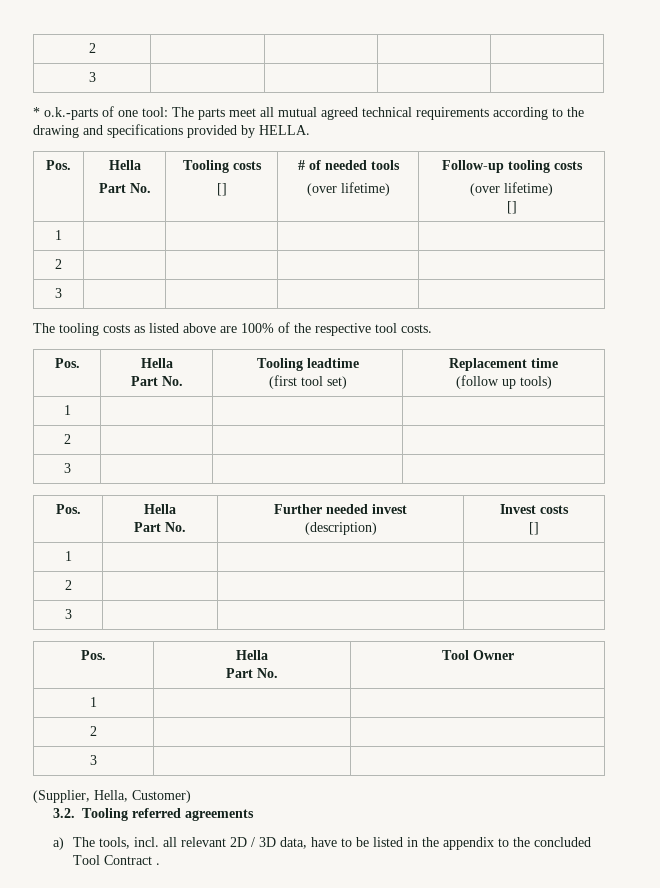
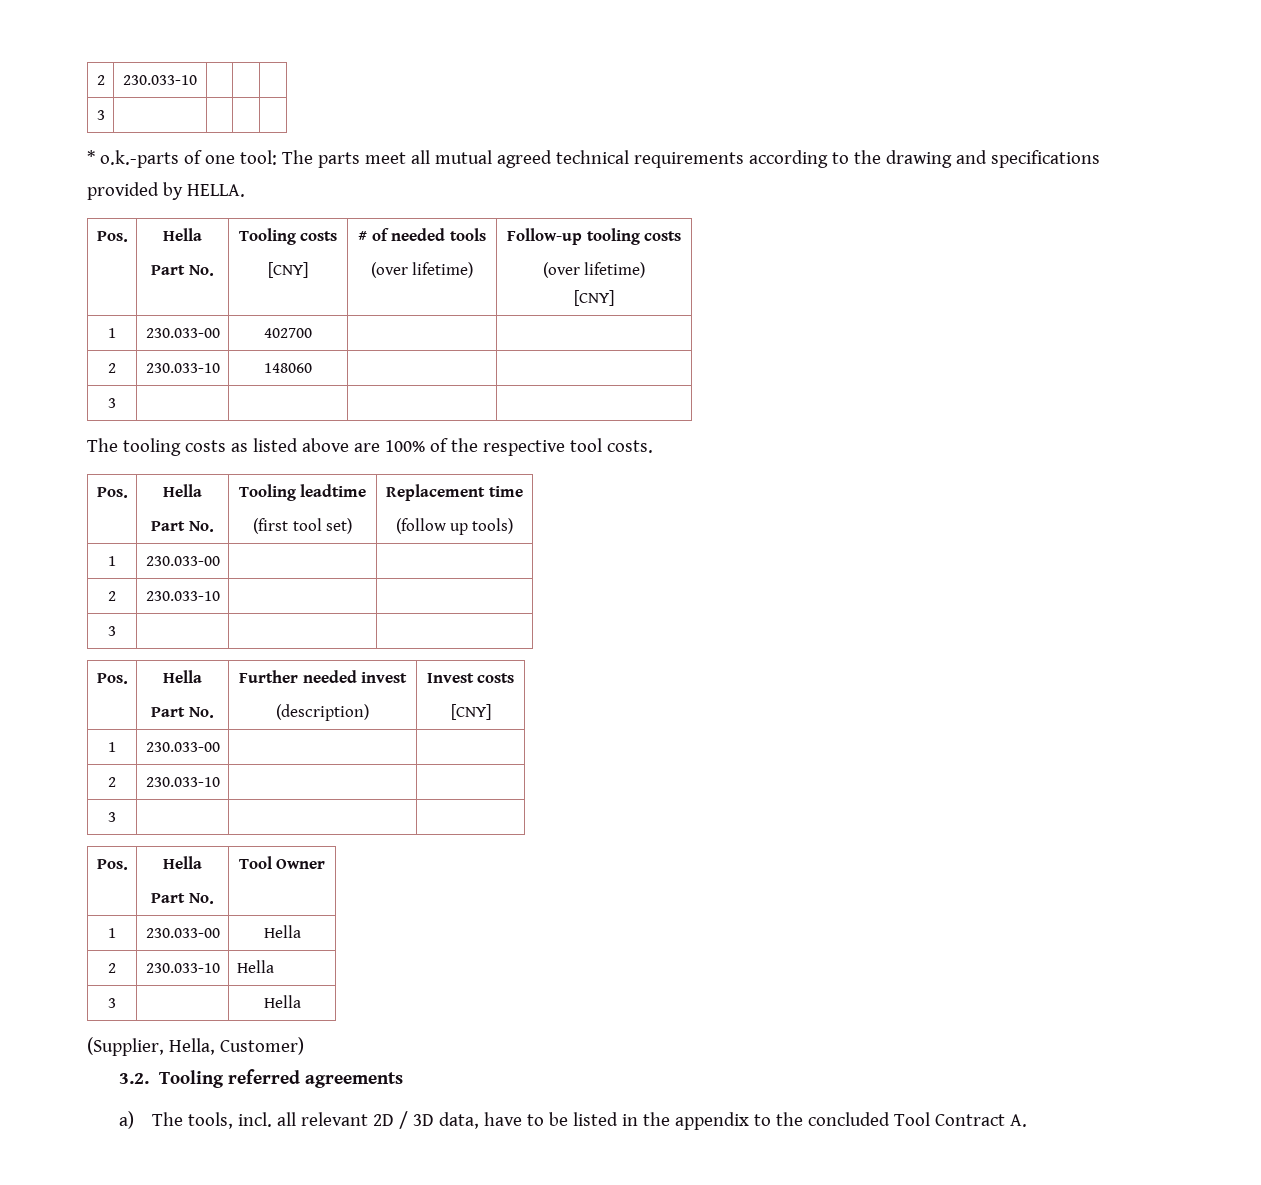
[88,43,96,53] 2 | -> [96,75,105,85] [123,75,197,85] 2 | 230.033-10
[216,183,227,196] [] -> [268,262,308,278] [CNY]
[506,201,517,214] [55,230,62,240] [55,259,62,269] [] // 1 | | | | // 2 | | -> [574,290,614,306] [108,328,116,338] [145,328,220,338] [264,328,312,338] [108,363,116,373] [145,363,220,373] [264,363,312,373] [CNY] // 1 | 230.033-00 | 402700 | | // 2 | 230.033-10 | 148060
[63,434,71,444] | | // 2 | -> [145,556,220,566] [108,591,116,601] [145,591,220,601] 230.033-00 | | // 2 | 230.033-10
[529,522,539,535] [64,551,72,561] [64,580,72,590] [] // 1 | | | // 2 | -> [450,704,491,720] [108,742,116,752] [145,742,220,752] [108,777,116,787] [145,777,220,787] [CNY] // 1 | 230.033-00 | | // 2 | 230.033-10
[90,726,97,736] [90,755,97,765] | // 2 | | // 3 | | -> [145,928,220,938] [263,925,301,938] [108,963,116,973] [145,963,220,973] [236,960,274,973] [108,998,116,1008] [263,995,301,1008] 230.033-00 | Hella // 2 | 230.033-10 | Hella // 3 | | Hella
[156,863,161,865] . -> [1009,1114,1027,1127] A.

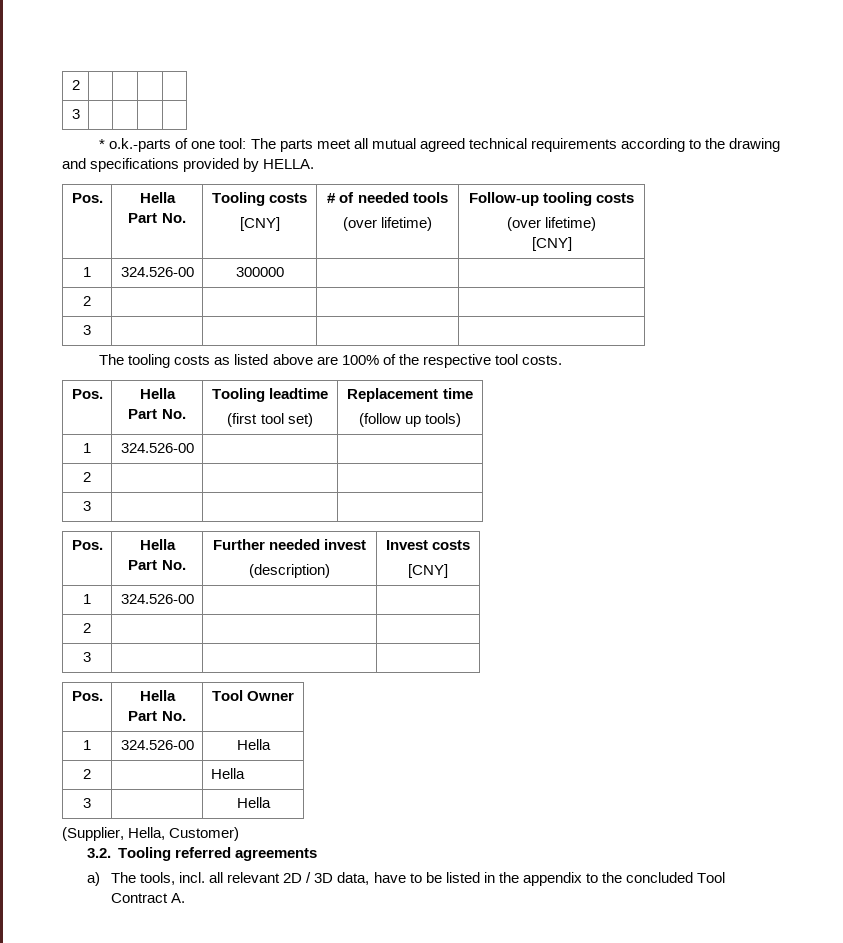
[96,75,105,85] [123,75,197,85] 2 | 230.033-10 -> [71,80,80,90] 2 |
[145,328,220,338] [264,328,312,338] [108,363,116,373] [145,363,220,373] [264,363,312,373] 230.033-00 | 402700 | | // 2 | 230.033-10 | 148060 -> [120,267,194,277] [235,267,284,277] [83,296,91,306] 324.526-00 | 300000 | | // 2 | |
[145,556,220,566] [108,591,116,601] [145,591,220,601] 230.033-00 | | // 2 | 230.033-10 -> [120,443,194,453] [83,472,91,482] 324.526-00 | | // 2 |
[145,742,220,752] [108,777,116,787] [145,777,220,787] 230.033-00 | | // 2 | 230.033-10 -> [120,594,194,604] [83,623,91,633] 324.526-00 | | // 2 |
[145,928,220,938] 230.033-00 -> [120,740,194,750] 324.526-00
[145,963,220,973] 230.033-10 -> (91, 774) none

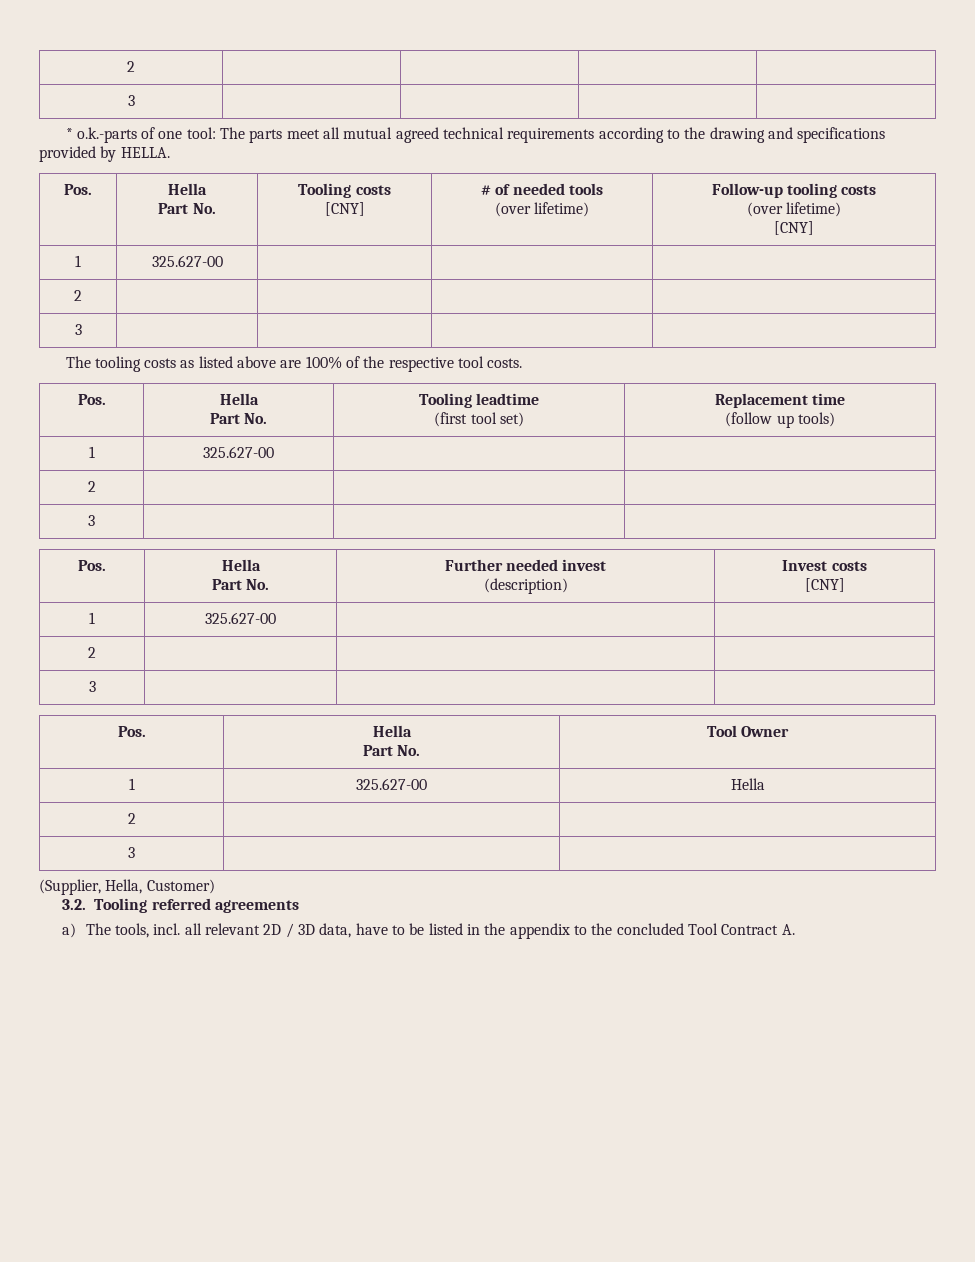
[120,267,194,277] [235,267,284,277] 324.526-00 | 300000 -> [151,255,223,267] 325.627-00 |
[120,443,194,453] 324.526-00 -> [202,446,274,458] 325.627-00
[120,594,194,604] 324.526-00 -> [204,612,276,624] 325.627-00
[120,740,194,750] 324.526-00 -> [356,778,428,790] 325.627-00
[210,768,245,779] [83,798,91,808] [236,797,271,808] Hella // 3 | | Hella -> [128,847,135,858] // 3 | |

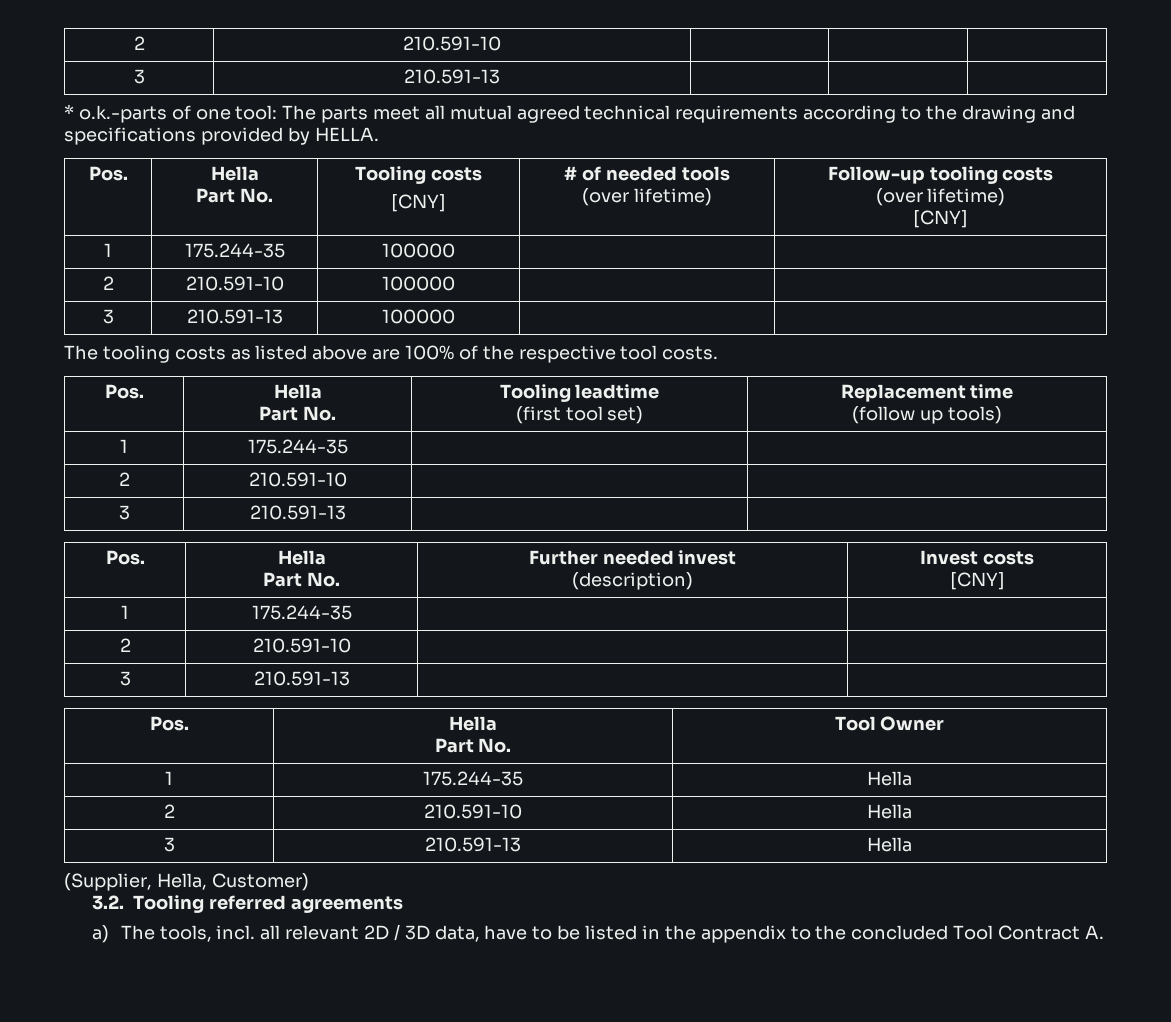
[127,61,135,72] [127,95,135,106] 2 | | | | // 3 | -> [133,36,145,50] [403,36,501,51] [133,69,145,84] [404,69,500,84] 2 | 210.591-10 | | | // 3 | 210.591-13
[151,255,223,267] [74,290,82,301] [74,324,82,335] 325.627-00 | | | // 2 | | | | // 3 | | -> [184,243,285,258] [382,243,455,258] [102,276,114,290] [185,276,284,291] [382,276,455,291] [102,309,114,324] [186,309,283,324] [382,309,455,324] 175.244-35 | 100000 | | // 2 | 210.591-10 | 100000 | | // 3 | 210.591-13 | 100000
[202,446,274,458] [87,481,96,492] [88,515,95,526] 325.627-00 | | // 2 | | | // 3 | -> [247,439,348,454] [118,472,130,486] [248,472,347,487] [118,505,130,520] [249,505,346,520] 175.244-35 | | // 2 | 210.591-10 | | // 3 | 210.591-13
[204,612,276,624] [88,647,96,658] [88,681,96,692] 325.627-00 | | // 2 | | | // 3 | -> [251,605,352,620] [119,638,131,652] [252,638,351,653] [119,671,131,686] [253,671,350,686] 175.244-35 | | // 2 | 210.591-10 | | // 3 | 210.591-13
[356,778,428,790] 325.627-00 -> [423,771,523,786] 175.244-35
[128,847,135,858] | // 3 | | -> [424,804,522,819] [867,804,912,819] [163,837,175,852] [425,837,521,852] [867,837,912,852] 210.591-10 | Hella // 3 | 210.591-13 | Hella

